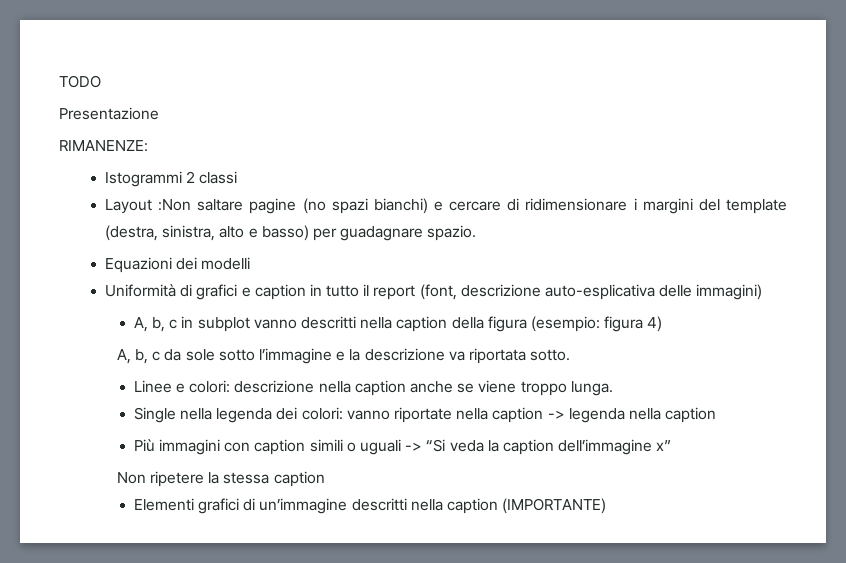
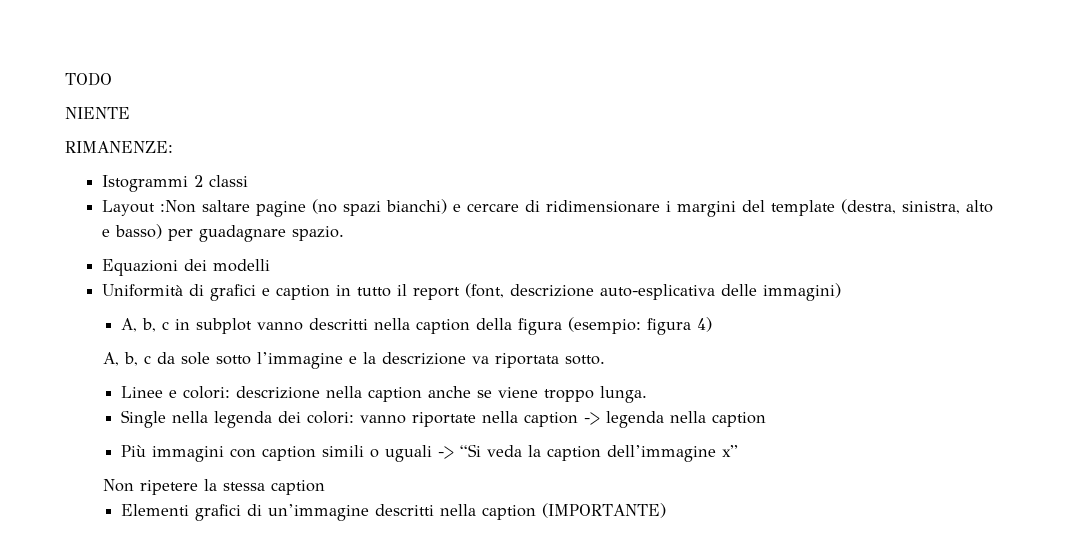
[59,107,159,120] Presentazione -> [65,107,130,119] NIENTE

